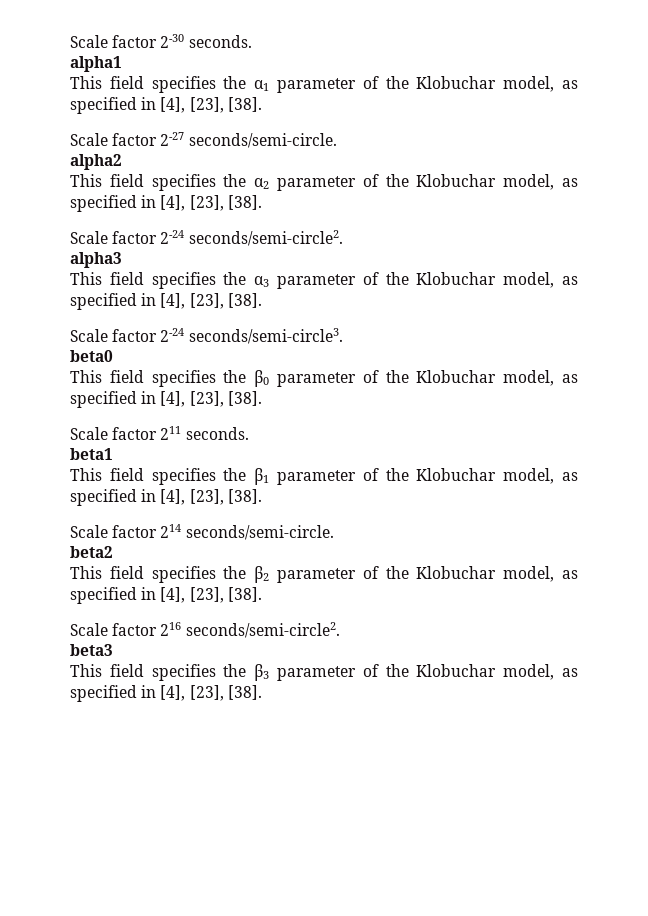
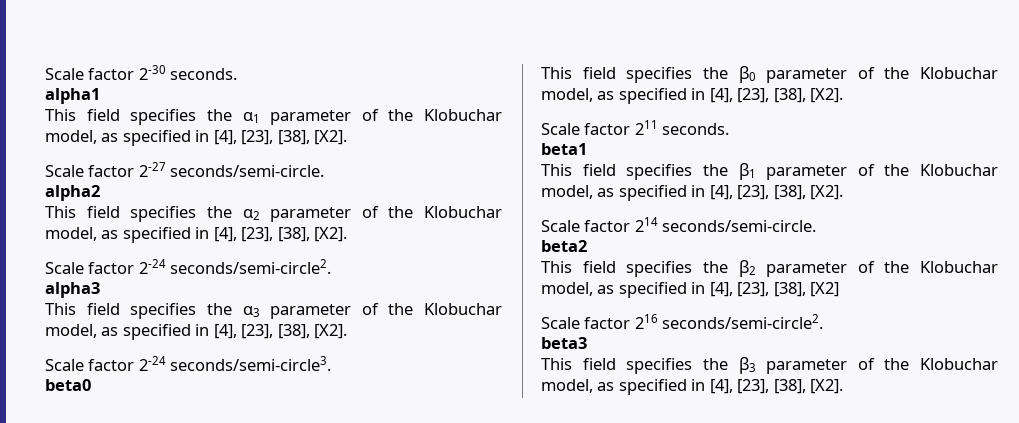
[227,97,262,112] [38]. -> [277,130,348,145] [38], [X2].
[227,195,262,210] [38]. -> [277,227,348,242] [38], [X2].
[227,293,262,308] [38]. -> [277,324,348,339] [38], [X2].
[227,391,262,406] [38]. -> [773,88,844,103] [38], [X2].
[227,489,262,504] [38]. -> [773,185,844,200] [38], [X2].
[227,587,262,602] [38]. -> [773,282,840,297] [38], [X2]
[227,685,262,700] [38]. -> [773,379,844,394] [38], [X2].

